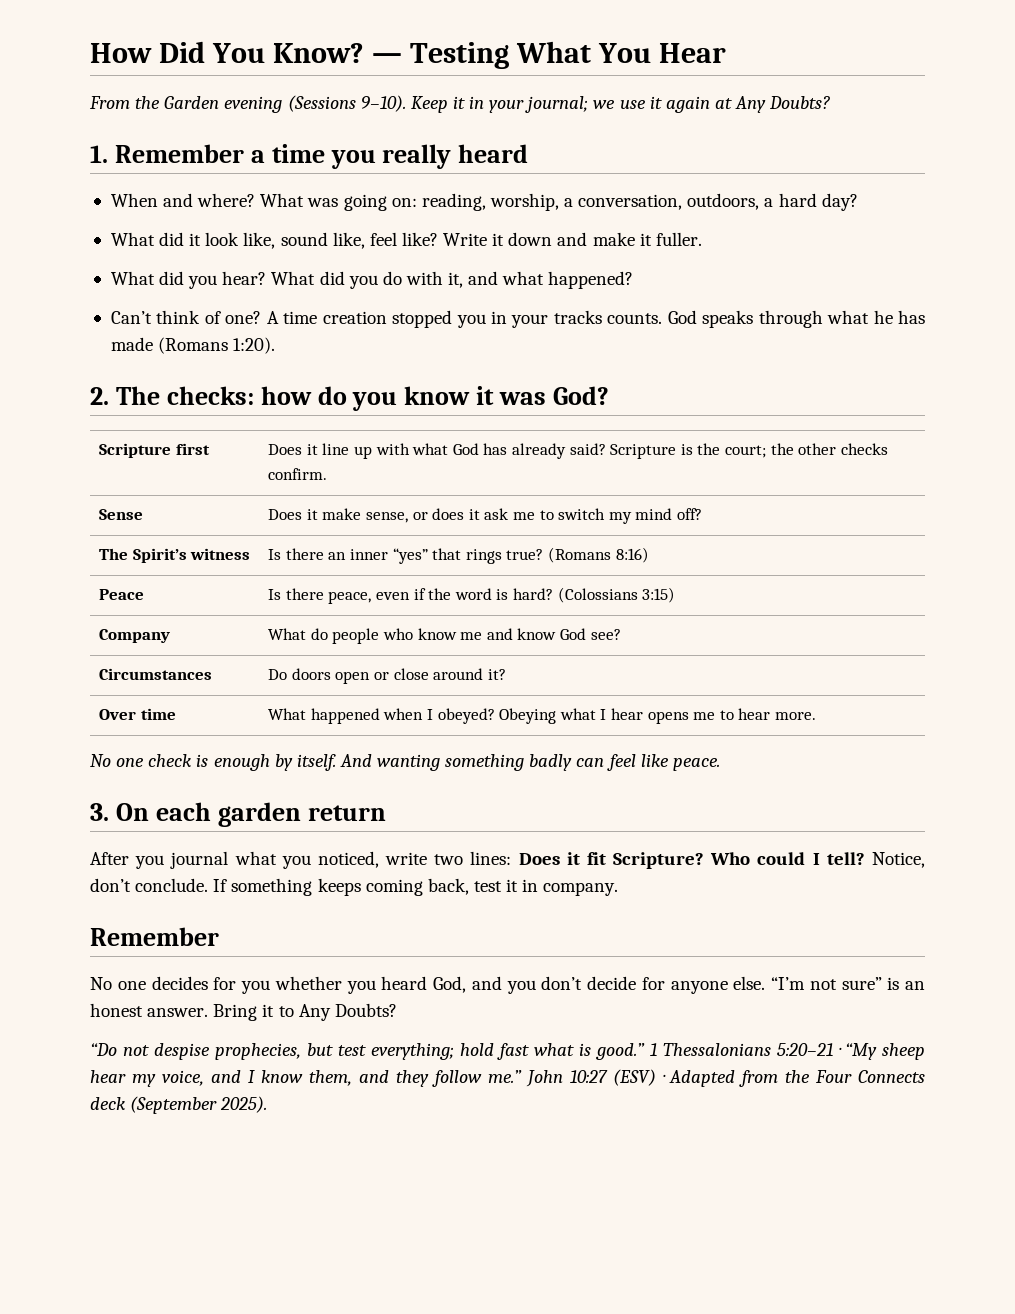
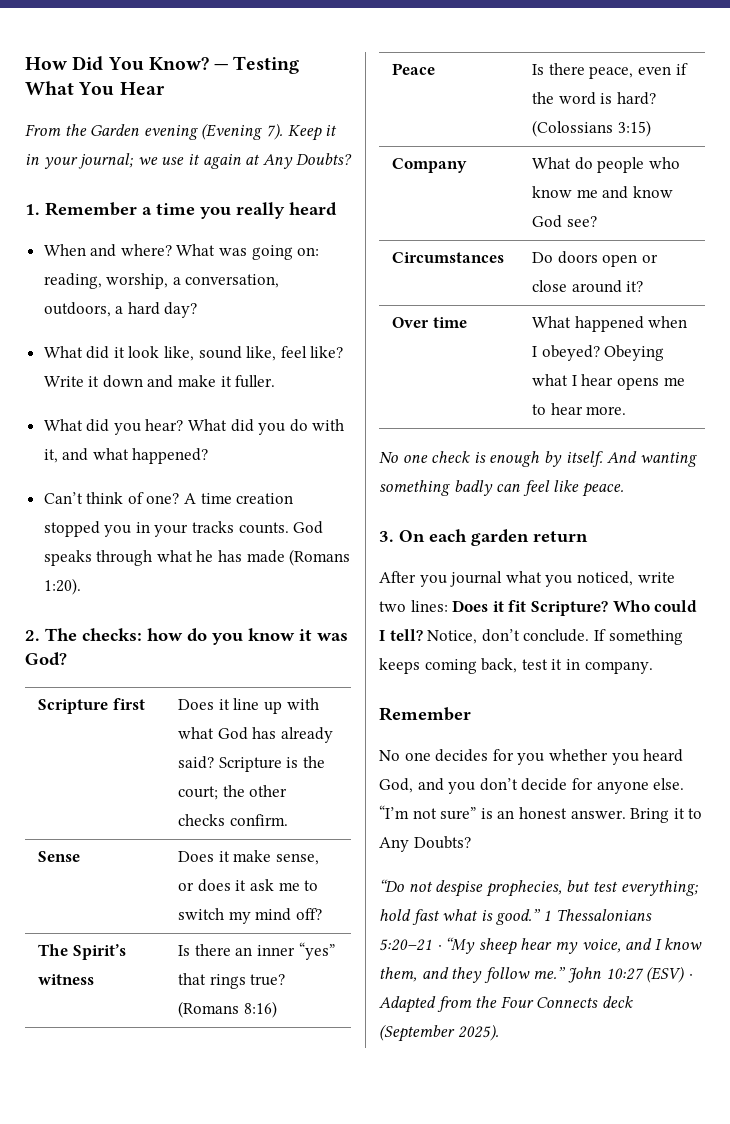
[287,95,406,112] (Sessions 9–10). -> [201,123,283,140] (Evening 7).

